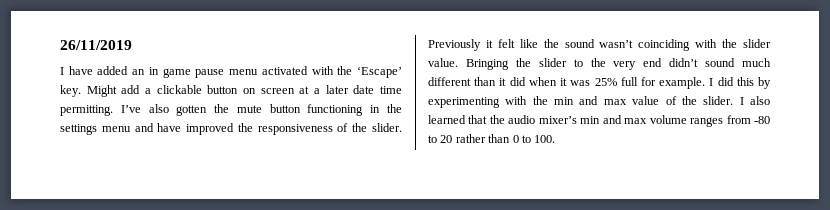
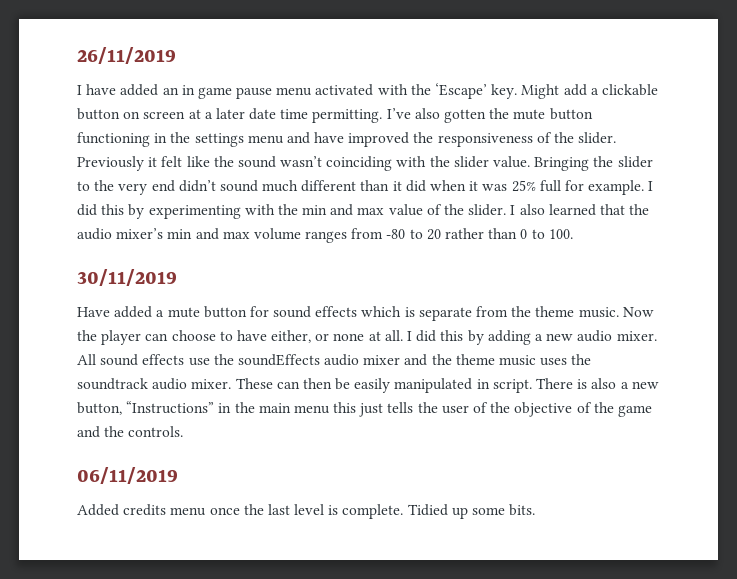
(556, 139) none -> [77,269,177,286] [77,306,654,321] [77,330,657,345] [77,354,592,366] [77,378,659,393] [77,401,652,417] [77,426,184,438] [77,467,178,484] [77,504,536,519] // 30/11/2019 // Have added a mute button for sound effects which is separate from the theme music. Now the player can choose to have either, or none at all. I did this by adding a new audio mixer. All sound effects use the soundEffects audio mixer and the theme music uses the soundtrack audio mixer. These can then be easily manipulated in script. There is also a new button, “Instructions” in the main menu this just tells the user of the objective of the game and the controls. // 06/11/2019 // Added credits menu once the last level is complete. Tidied up some bits.

